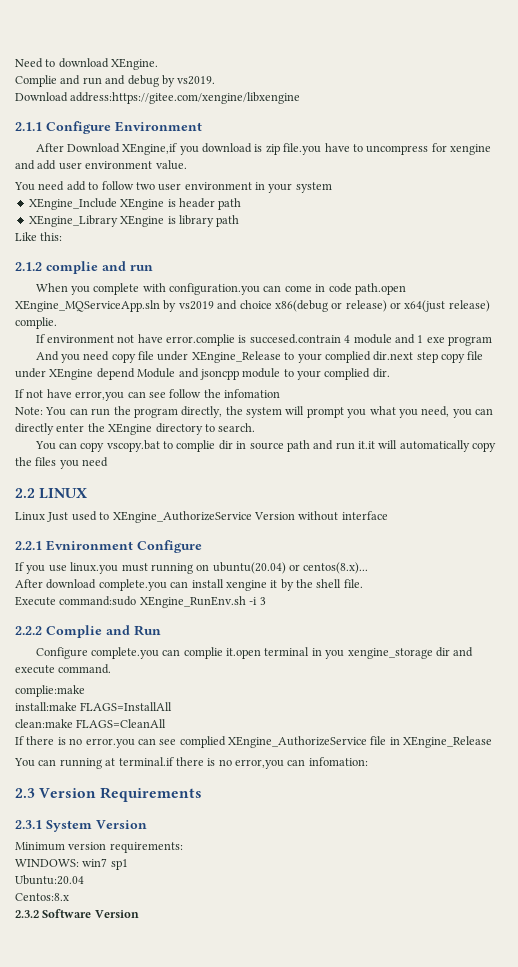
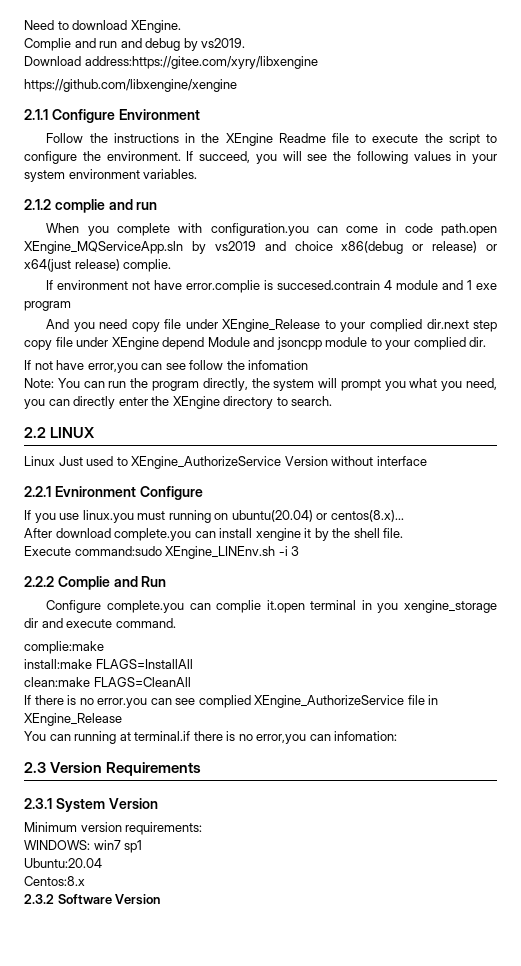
[70,92,301,104] address:https://gitee.com/xengine/libxengine -> [84,56,318,69] [24,79,237,92] address:https://gitee.com/xyry/libxengine // https://github.com/libxengine/xengine
[35,143,492,155] [15,160,187,170] [14,181,332,193] [28,198,242,210] [28,215,240,227] [15,232,63,241] After Download XEngine,if you download is zip file.you have to uncompress for xengine and add user environment value. // You need add to follow two user environment in your system // XEngine_Include XEngine is header path // XEngine_Library XEngine is library path // Like this: -> [46,133,497,146] [24,151,497,164] [24,169,198,182] Follow the instructions in the XEngine Readme file to execute the script to configure the environment. If succeed, you will see the following values in your system environment variables.
[34,440,497,452] [15,457,109,469] // You can copy vscopy.bat to complie dir in source path and run it.it will automatically copy the files you need -> (333, 401) none
[139,596,246,608] XEngine_RunEnv.sh -> [165,546,276,559] XEngine_LINEnv.sh

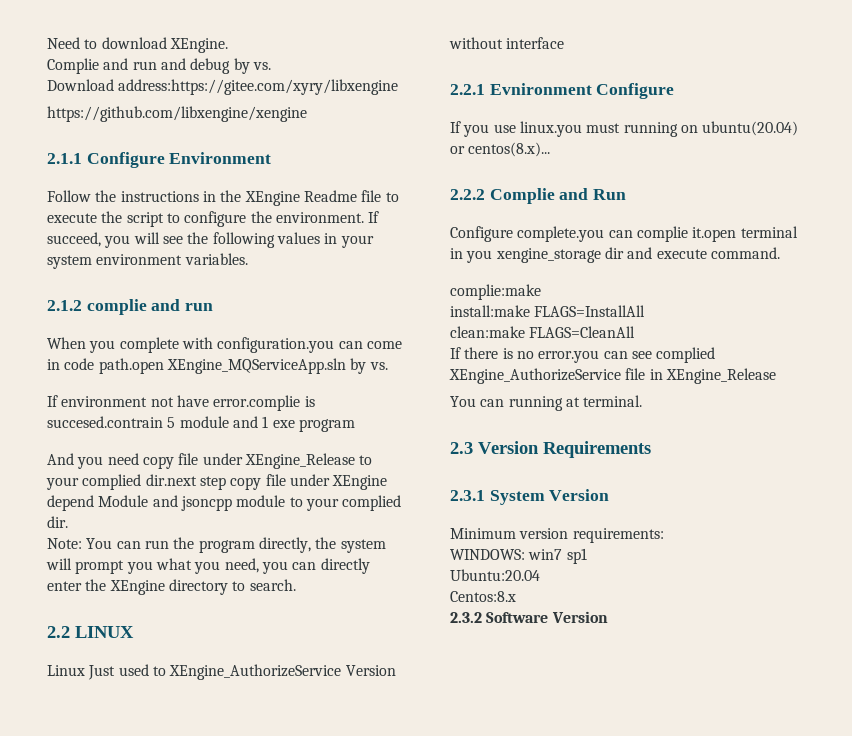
[201,38,246,48] vs2019. -> [252,62,271,70] vs.
[214,241,497,254] [24,259,172,272] vs2019 and choice x86(debug or release) or x64(just release) complie. -> [369,362,388,370] vs.
[384,280,393,290] 4 -> [167,417,176,428] 5
[24,360,309,373] // If not have error,you can see follow the infomation -> (68, 522) none
[24,528,404,541] [24,546,300,559] // After download complete.you can install xengine it by the shell file. // Execute command:sudo XEngine_LINEnv.sh -i 3 -> (551, 149) none
[134,731,398,744] terminal.if there is no error,you can infomation: -> [583,395,643,407] terminal.

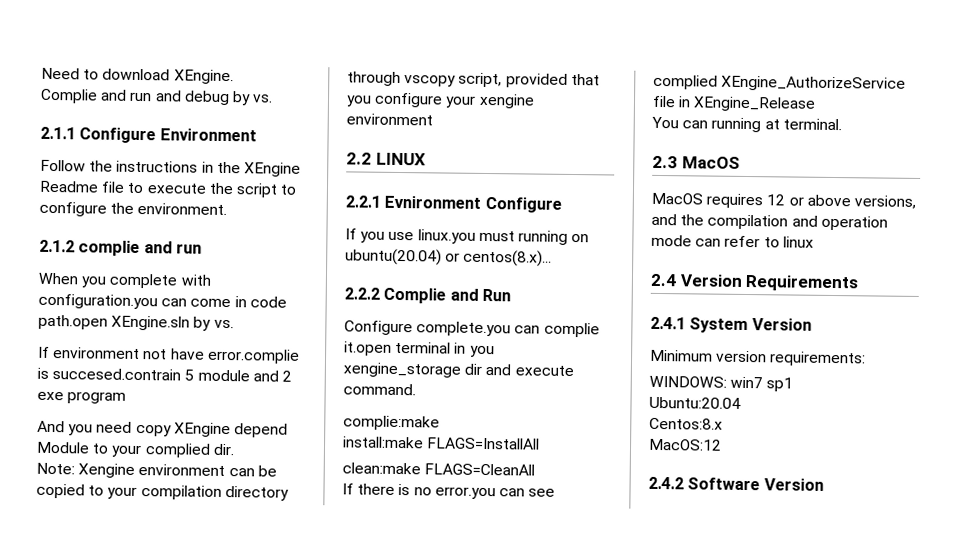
[47,79,399,95] [47,106,307,122] // Download address:https://gitee.com/xyry/libxengine // https://github.com/libxengine/xengine -> (274, 98) none
[368,211,380,223] [47,232,374,248] [47,253,248,269] If succeed, you will see the following values in your system environment variables. -> (228, 209) none
[166,358,346,374] XEngine_MQServiceApp.sln -> [111,315,191,331] XEngine.sln
[262,416,269,428] 1 -> [281,370,292,382] 2
[178,453,373,469] [46,474,388,490] [47,495,286,511] file under XEngine_Release to your complied dir.next step copy file under XEngine depend Module and jsoncpp module -> [173,422,288,438] [36,441,90,454] XEngine depend Module
[86,537,386,553] [46,558,370,574] [47,579,296,595] [47,626,134,638] [47,664,396,680] [449,37,565,49] You can run the program directly, the system will prompt you what you need, you can directly enter the XEngine directory to search. // 2.2 LINUX // Linux Just used to XEngine_AuthorizeService Version without interface -> [78,463,277,478] [36,483,289,501] [347,71,600,88] [346,92,535,109] [346,113,433,126] [346,152,426,166] Xengine environment can be copied to your compilation directory through vscopy script, provided that you configure your xengine environment // 2.2 LINUX
(473, 448) none -> [681,156,740,169] [651,192,916,209] [651,213,888,231] [651,234,814,248] [650,273,677,287] MacOS // MacOS requires 12 or above versions, and the compilation and operation mode can refer to linux // 2.4
[450,490,485,501] 2.3.1 -> [650,316,686,330] 2.4.1
[450,612,482,623] 2.3.2 -> [648,438,722,451] [648,476,684,490] MacOS:12 // 2.4.2

